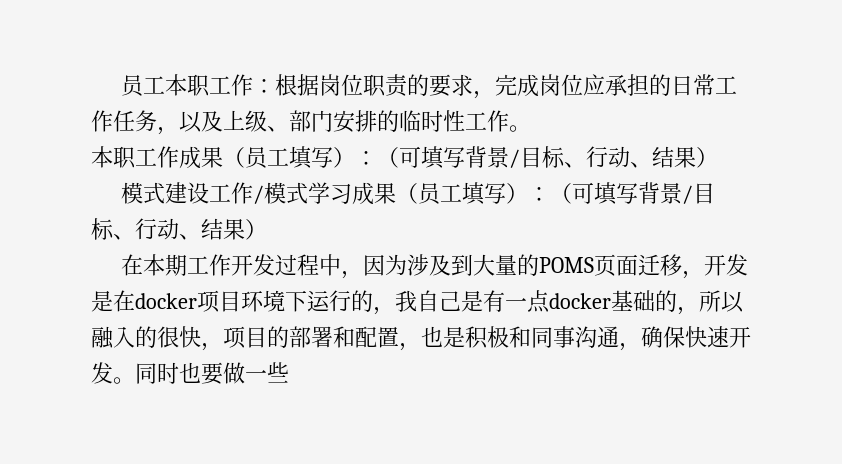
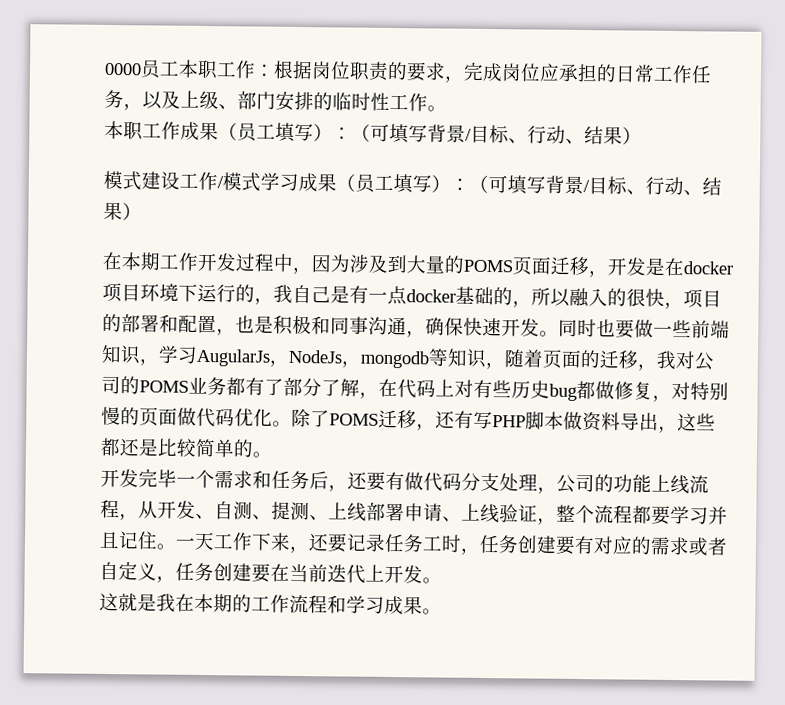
(121, 86) none -> [104,62,142,76] 0000
(289, 372) none -> [691,320,730,339] [101,344,715,371] [101,375,729,402] [101,406,716,434] [100,437,272,458] [100,468,709,495] [100,499,728,525] [99,531,728,556] [99,561,442,584] [99,592,442,616] 前端知识，学习AugularJs，NodeJs，mongodb等知识，随着页面的迁移，我对公司的POMS业务都有了部分了解，在代码上对有些历史bug都做修复，对特别慢的页面做代码优化。除了POMS迁移，还有写PHP脚本做资料导出，这些都还是比较简单的。 // 开发完毕一个需求和任务后，还要有做代码分支处理，公司的功能上线流程，从开发、自测、提测、上线部署申请、上线验证，整个流程都要学习并且记住。一天工作下来，还要记录任务工时，任务创建要有对应的需求或者自定义，任务创建要在当前迭代上开发。 // 这就是我在本期的工作流程和学习成果。

